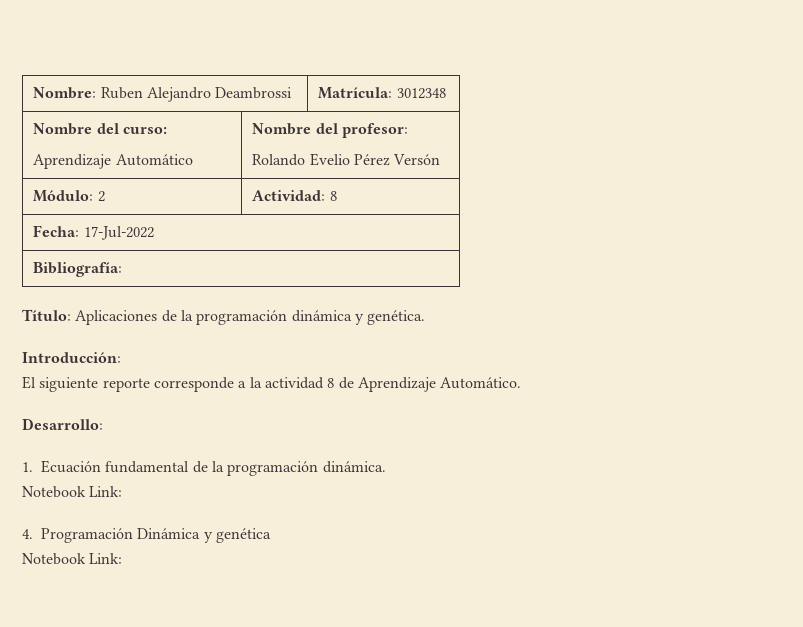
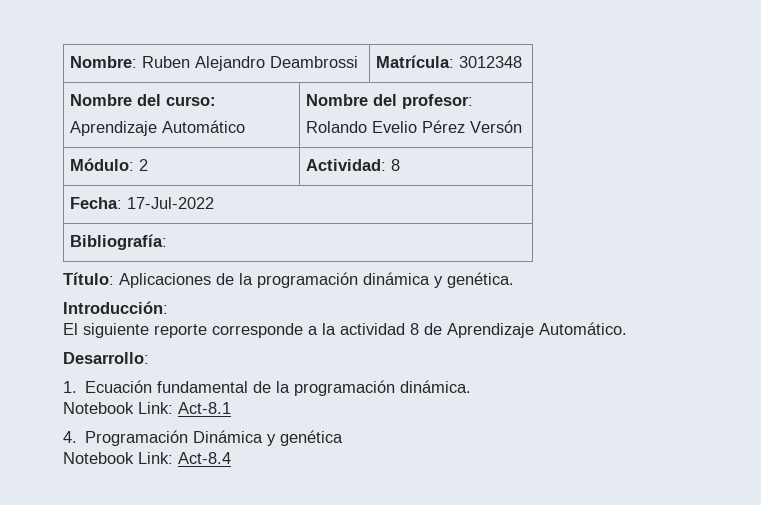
(123, 491) none -> [178,402,231,414] Act-8.1
(123, 558) none -> [178,452,231,464] Act-8.4

